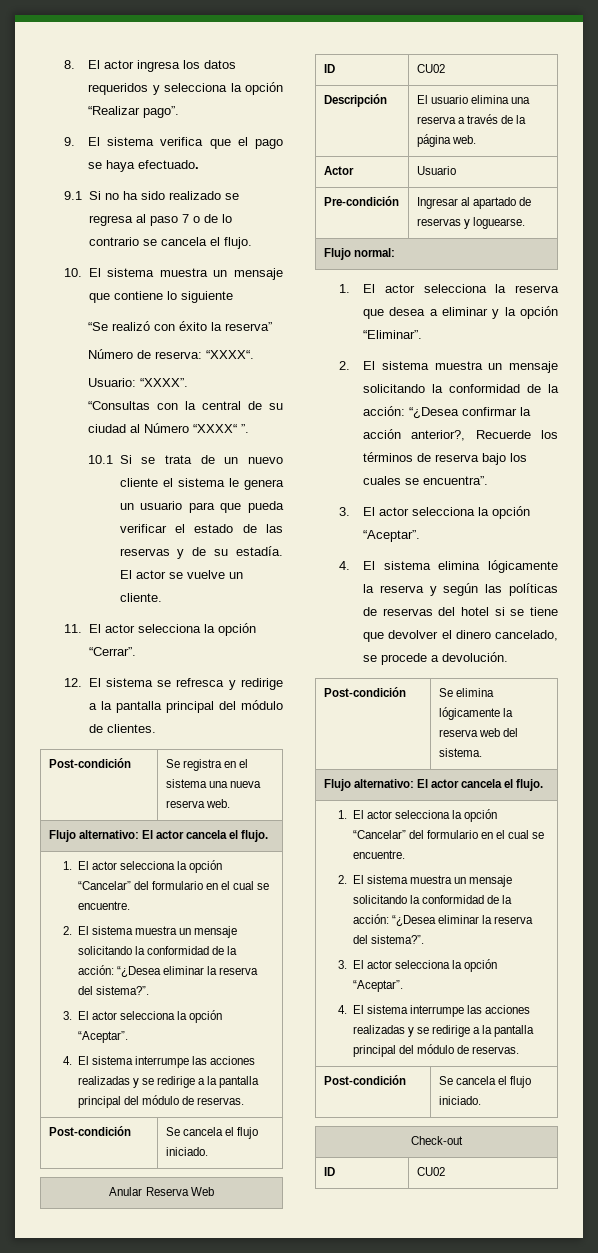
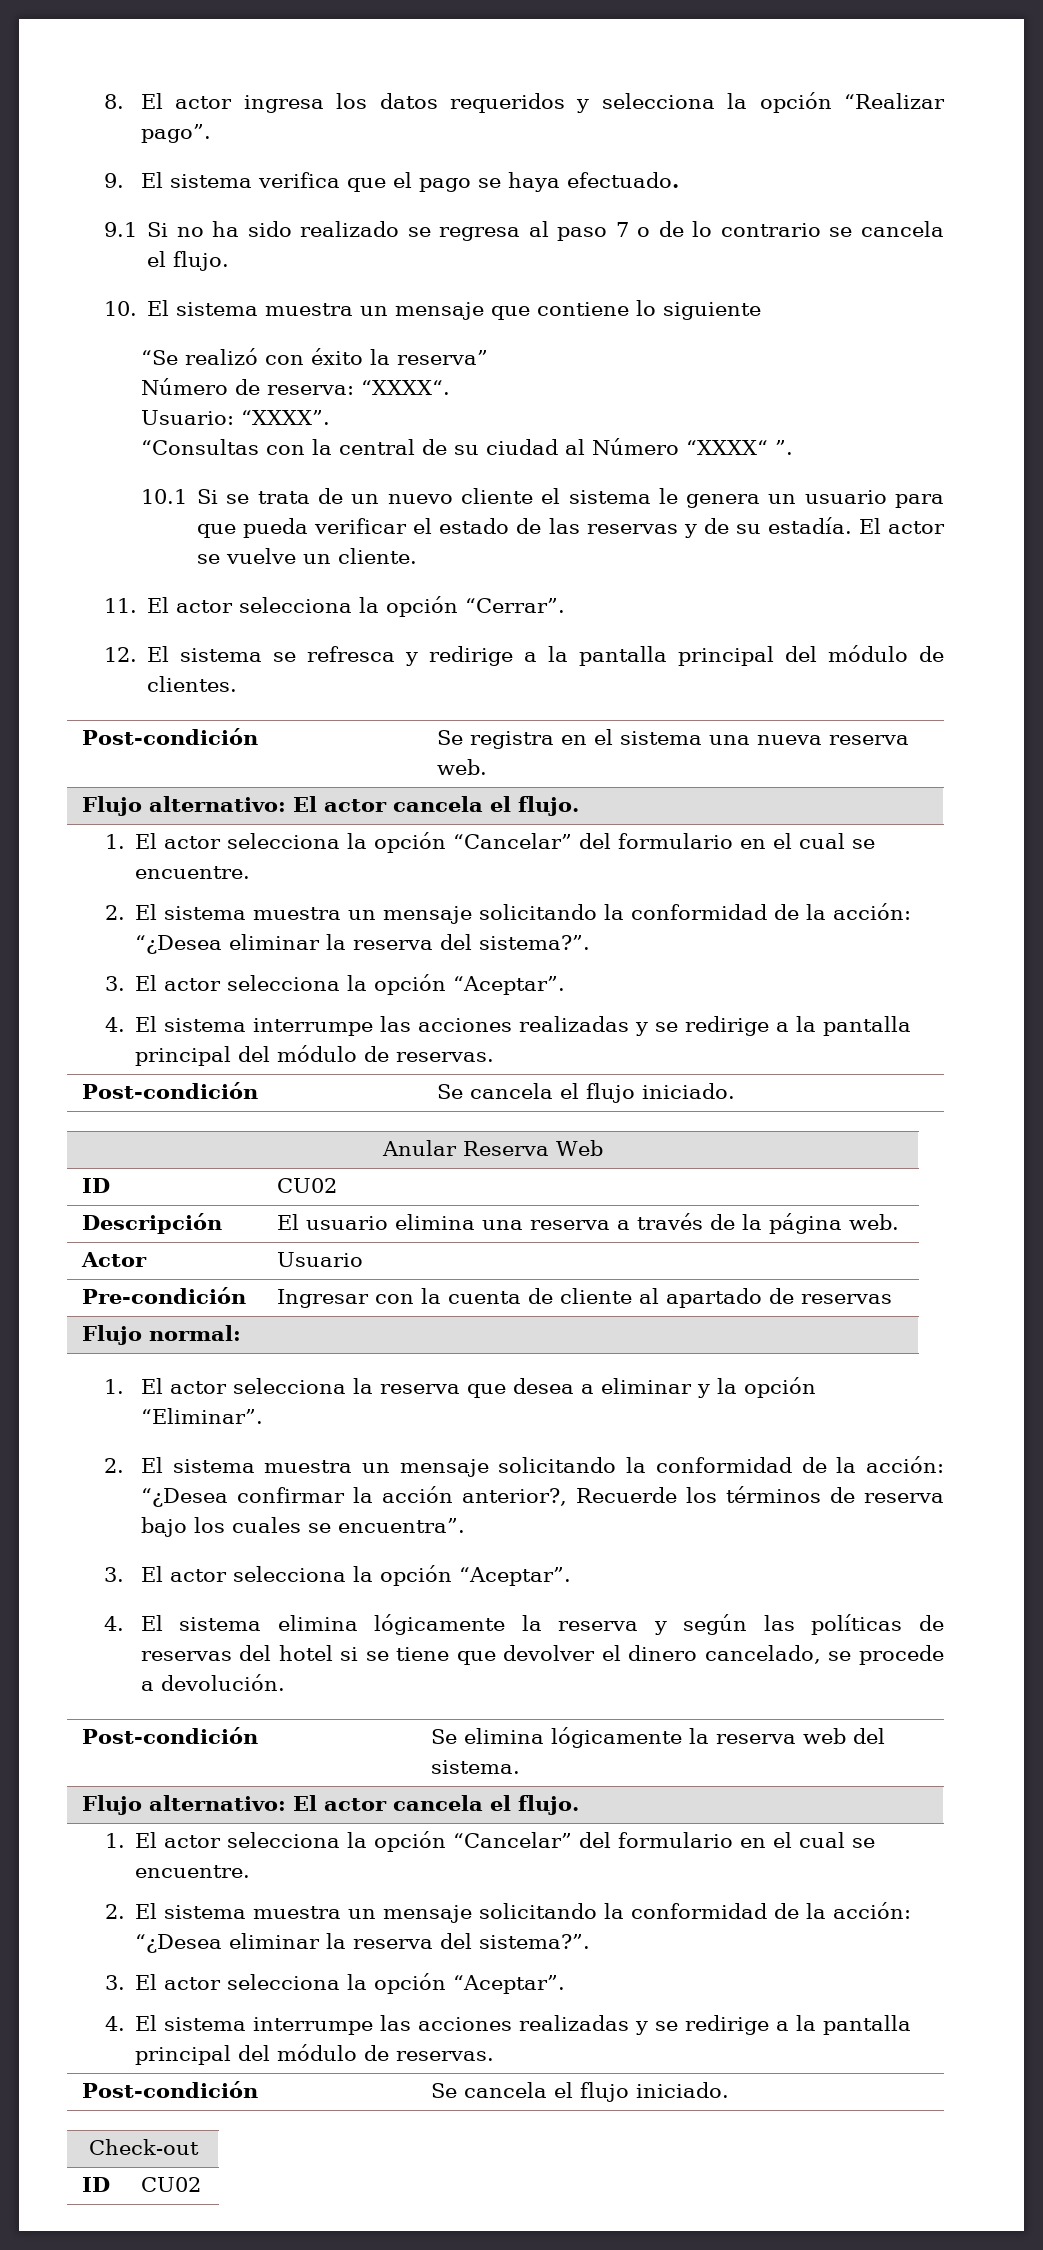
(458, 203) none -> [375,1288,633,1304] con la cuenta de cliente
[463,217,525,229] y loguearse. -> (893, 1299) none

